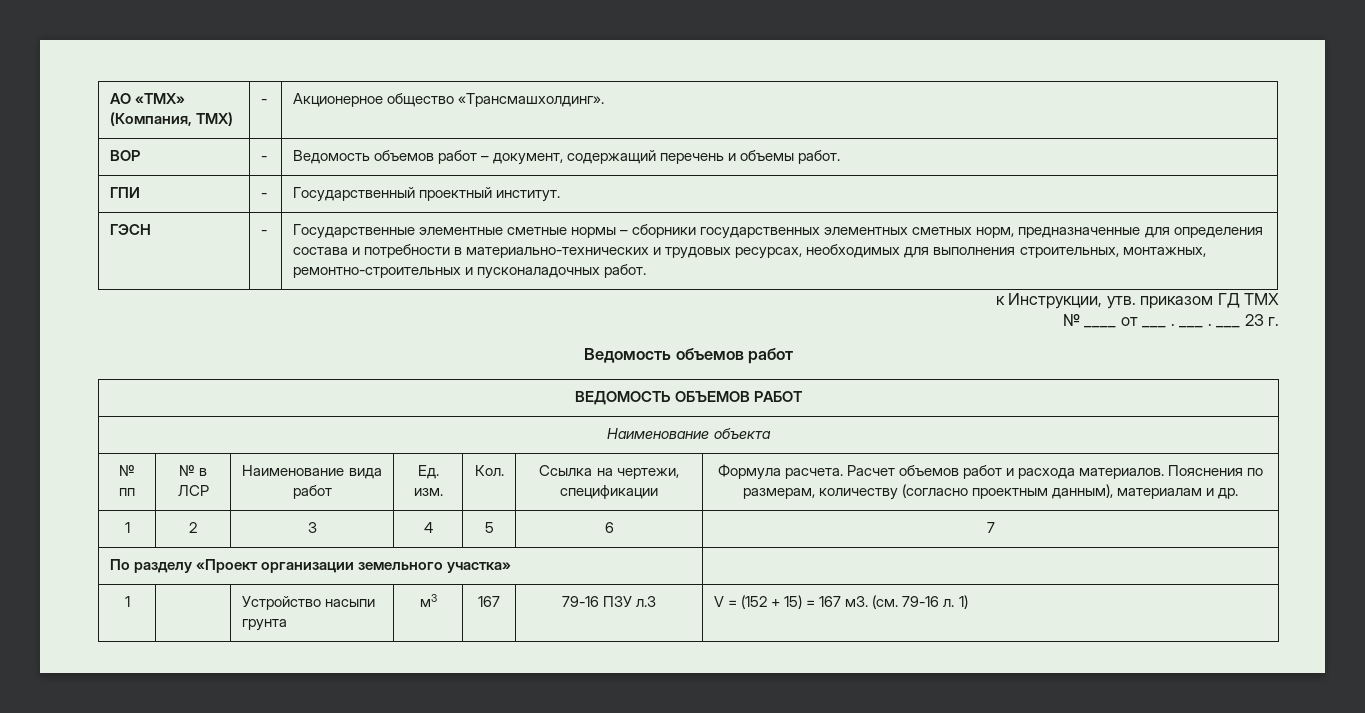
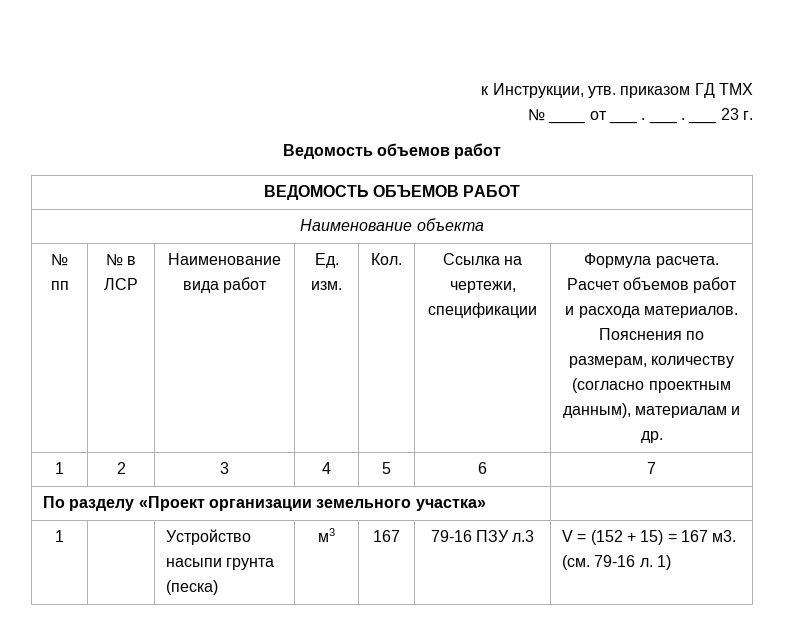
[109,93,185,104] [109,112,233,126] [260,99,267,104] [292,93,605,107] [109,150,140,161] [260,156,267,161] [292,150,841,165] [109,187,140,198] [260,193,267,198] [292,187,561,202] [109,224,151,235] [260,230,267,235] [292,224,1263,239] [292,244,1206,259] [292,264,647,279] АО «ТМХ» (Компания, ТМХ) | - | Акционерное общество «Трансмашхолдинг». // ВОР | - | Ведомость объемов работ – документ, содержащий перечень и объемы работ. // ГПИ | - | Государственный проектный институт. // ГЭСН | - | Государственные элементные сметные нормы – сборники государственных элементных сметных норм, предназначенные для определения состава и потребности в материально-технических и трудовых ресурсах, необходимых для выполнения строительных, монтажных, ремонтно-строительных и пусконаладочных работ. // -> (481, 90) none
(287, 625) none -> [166,580,219,595] (песка)

